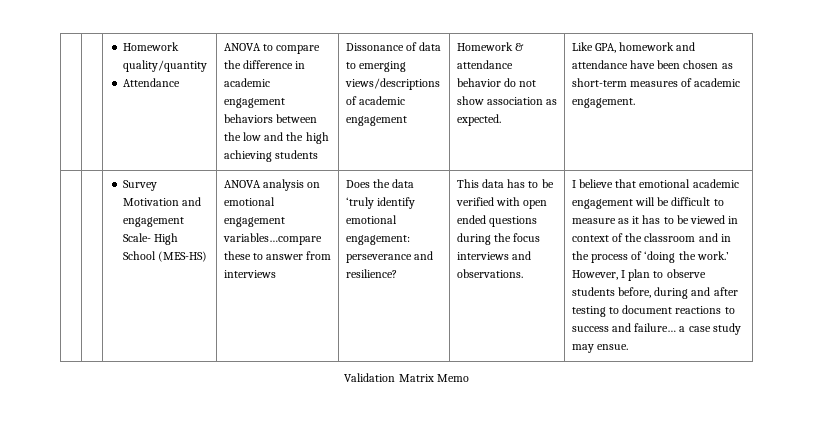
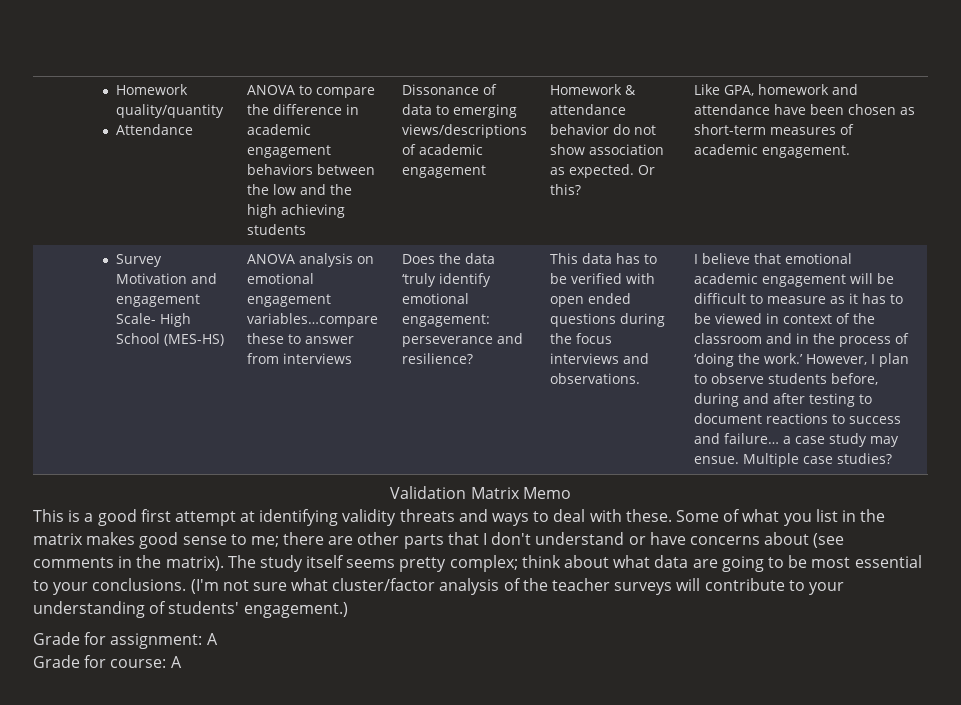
(501, 120) none -> [637,165,655,175] [549,184,581,195] Or this?
(628, 347) none -> [742,453,892,467] Multiple case studies?
(469, 378) none -> [33,509,886,526] [33,532,845,549] [33,555,922,572] [33,578,844,595] [33,601,348,618] [33,632,218,649] [33,655,182,668] // This is a good first attempt at identifying validity threats and ways to deal with these. Some of what you list in the matrix makes good sense to me; there are other parts that I don't understand or have concerns about (see comments in the matrix). The study itself seems pretty complex; think about what data are going to be most essential to your conclusions. (I'm not sure what cluster/factor analysis of the teacher surveys will contribute to your understanding of students' engagement.) // Grade for assignment: A // Grade for course: A

